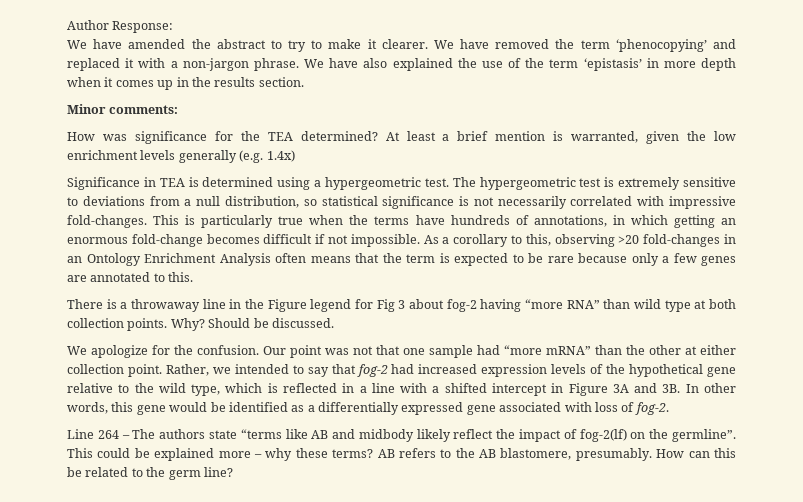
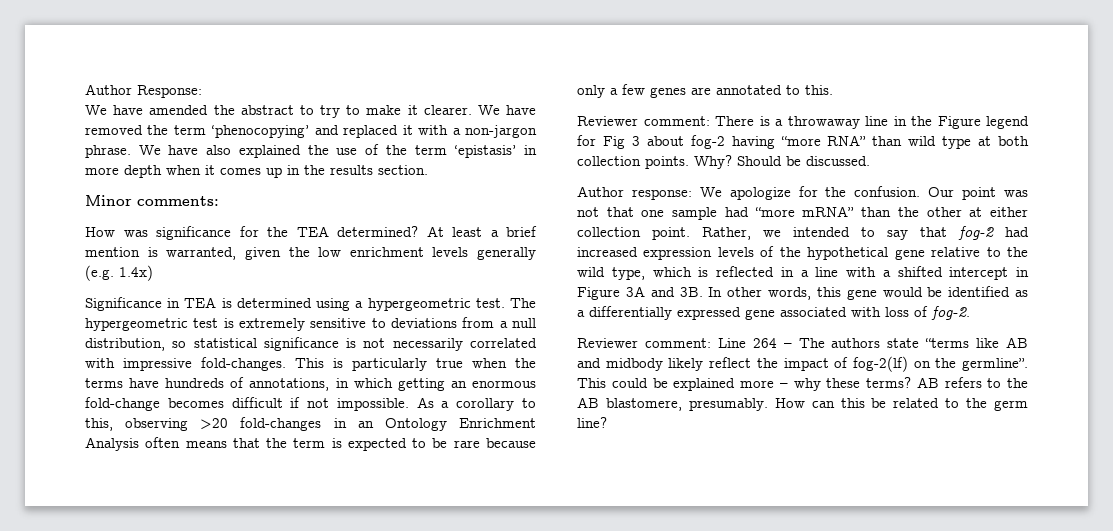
(194, 277) none -> [577,116,710,126] Reviewer comment:
(334, 323) none -> [577,186,692,200] Author response:
(669, 408) none -> [577,338,711,348] Reviewer comment:

